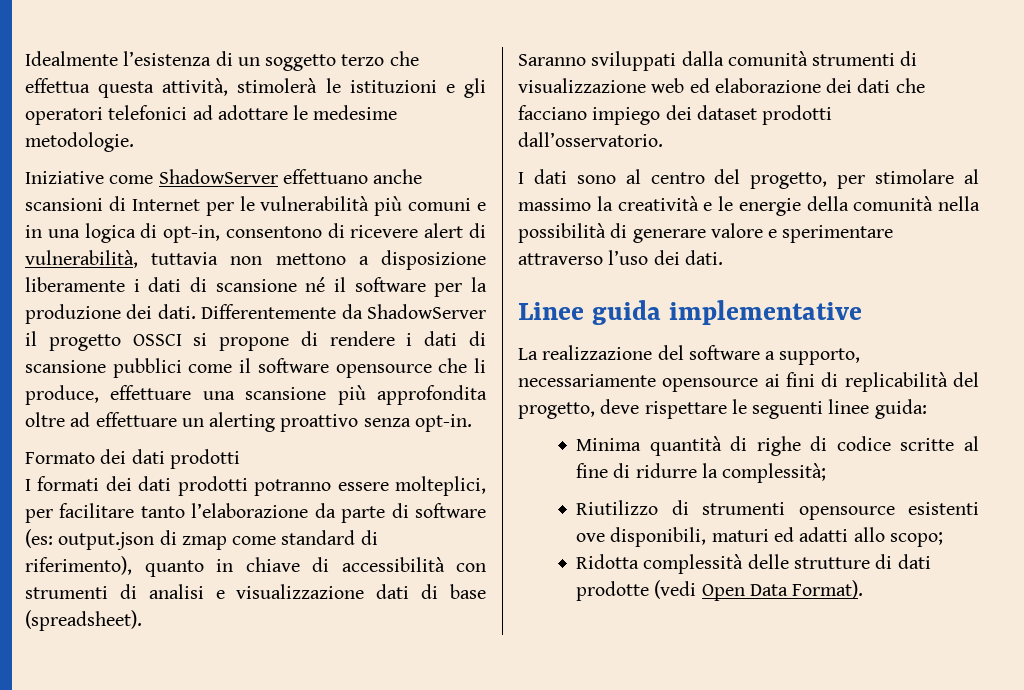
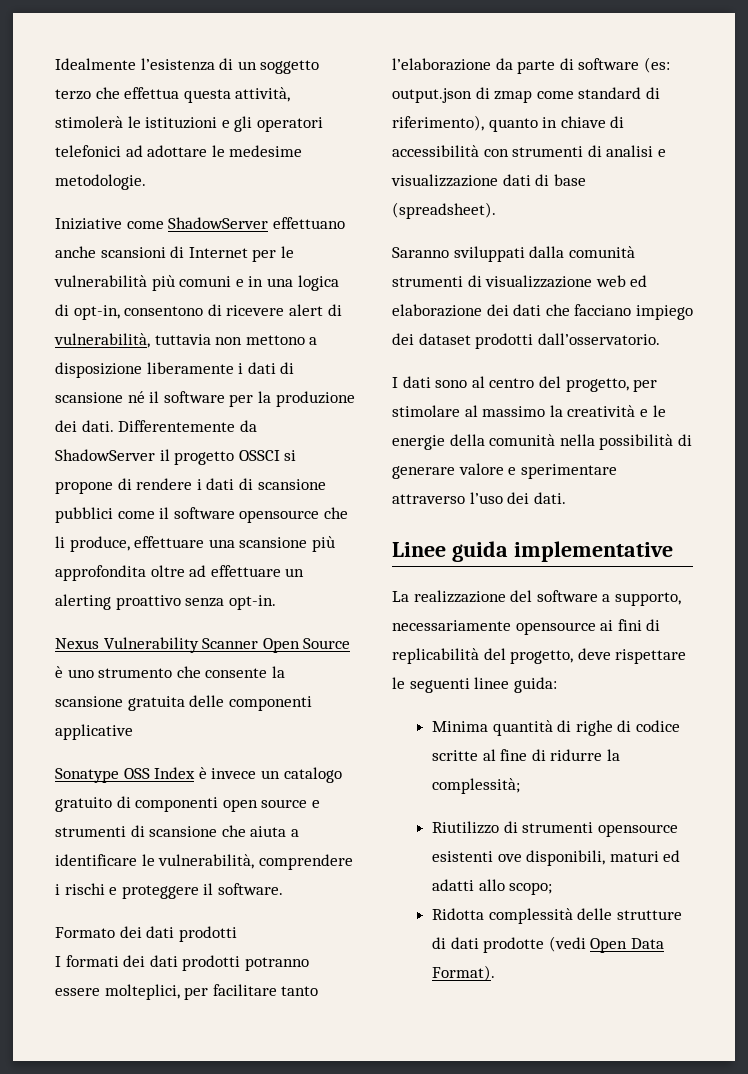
(472, 423) none -> [55,637,351,653] [55,666,285,678] [55,695,312,711] [55,724,133,740] [55,767,342,783] [55,796,320,812] [55,825,299,837] [55,854,353,870] [55,883,283,899] // Nexus Vulnerability Scanner Open Source è uno strumento che consente la scansione gratuita delle componenti applicative // Sonatype OSS Index è invece un catalogo gratuito di componenti open source e strumenti di scansione che aiuta a identificare le vulnerabilità, comprendere i rischi e proteggere il software.

